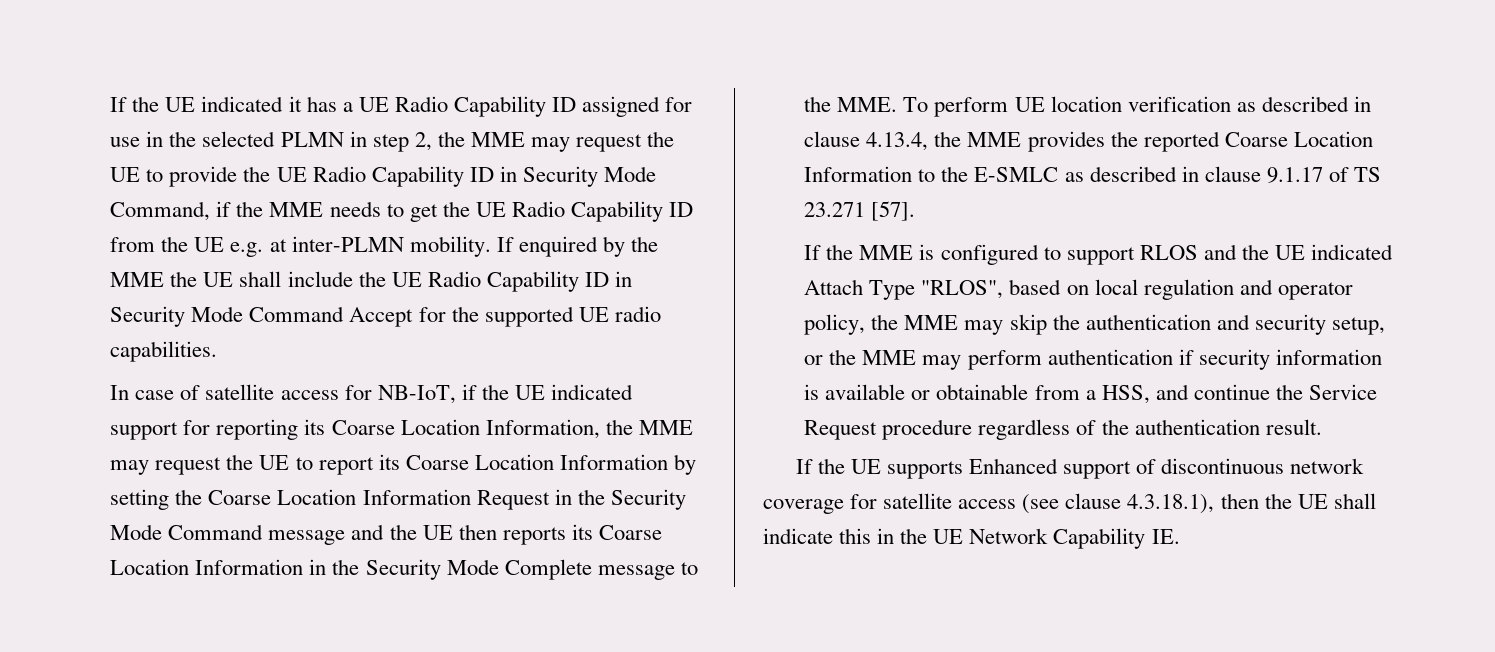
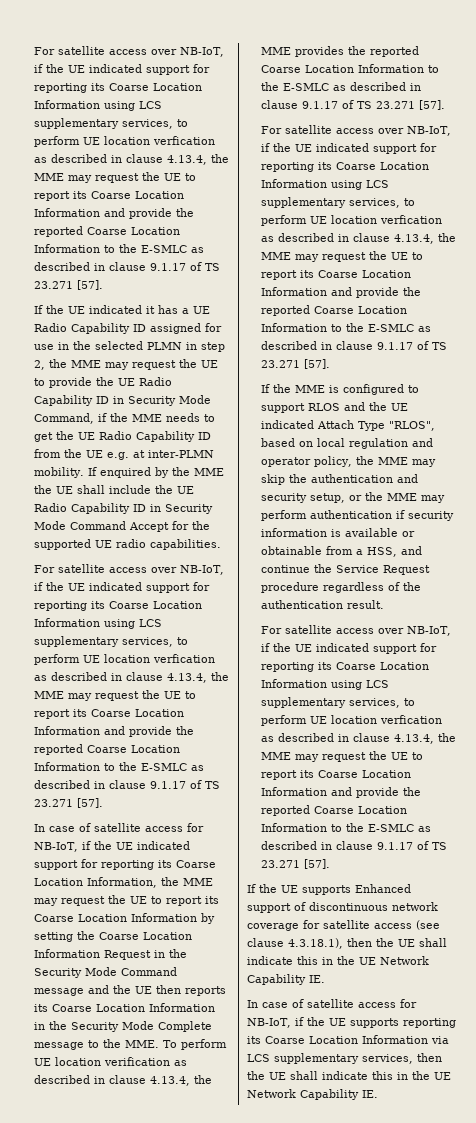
(110, 104) none -> [33,46,224,57] [33,64,210,75] [33,83,202,93] [33,100,162,111] [33,118,188,129] [33,136,215,147] [33,154,229,165] [33,172,196,183] [33,191,184,201] [33,208,194,219] [33,226,180,237] [33,244,204,253] [33,262,220,271] [33,280,103,290] For satellite access over NB-IoT, if the UE indicated support for reporting its Coarse Location Information using LCS supplementary services, to perform UE location verfication as described in clause 4.13.4, the MME may request the UE to report its Coarse Location Information and provide the reported Coarse Location Information to the E-SMLC as described in clause 9.1.17 of TS 23.271 [57]. //
(218, 351) none -> [33,564,224,575] [33,582,210,593] [33,601,202,611] [33,618,162,629] [33,636,188,647] [33,654,215,665] [33,672,229,683] [33,690,196,701] [33,709,184,719] [33,726,194,737] [33,744,180,755] [33,762,204,771] [33,780,220,789] [33,798,103,808] // For satellite access over NB-IoT, if the UE indicated support for reporting its Coarse Location Information using LCS supplementary services, to perform UE location verfication as described in clause 4.13.4, the MME may request the UE to report its Coarse Location Information and provide the reported Coarse Location Information to the E-SMLC as described in clause 9.1.17 of TS 23.271 [57].
(916, 211) none -> [260,125,451,136] [260,143,437,154] [260,162,429,172] [260,179,389,190] [260,197,415,208] [260,215,442,226] [260,233,456,244] [260,251,423,262] [260,270,411,280] [260,287,421,298] [260,305,407,316] [260,323,431,332] [260,341,447,350] [260,359,330,369] // For satellite access over NB-IoT, if the UE indicated support for reporting its Coarse Location Information using LCS supplementary services, to perform UE location verfication as described in clause 4.13.4, the MME may request the UE to report its Coarse Location Information and provide the reported Coarse Location Information to the E-SMLC as described in clause 9.1.17 of TS 23.271 [57].
(1322, 427) none -> [260,625,451,636] [260,643,437,654] [260,662,429,672] [260,679,389,690] [260,697,415,708] [260,715,442,726] [260,733,456,744] [260,751,423,762] [260,770,411,780] [260,787,421,798] [260,805,407,816] [260,823,431,832] [260,841,447,850] [260,859,330,869] // For satellite access over NB-IoT, if the UE indicated support for reporting its Coarse Location Information using LCS supplementary services, to perform UE location verfication as described in clause 4.13.4, the MME may request the UE to report its Coarse Location Information and provide the reported Coarse Location Information to the E-SMLC as described in clause 9.1.17 of TS 23.271 [57].
(1180, 536) none -> [247,999,417,1008] [247,1017,456,1028] [247,1035,449,1044] [247,1053,442,1064] [247,1071,451,1080] [247,1089,378,1100] // In case of satellite access for NB-IoT, if the UE supports reporting its Coarse Location Information via LCS supplementary services, then the UE shall indicate this in the UE Network Capability IE.

